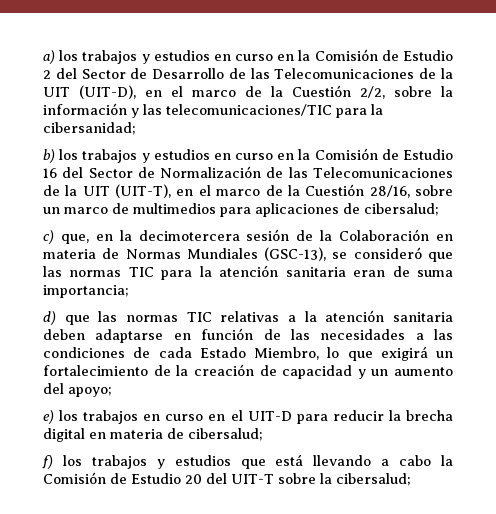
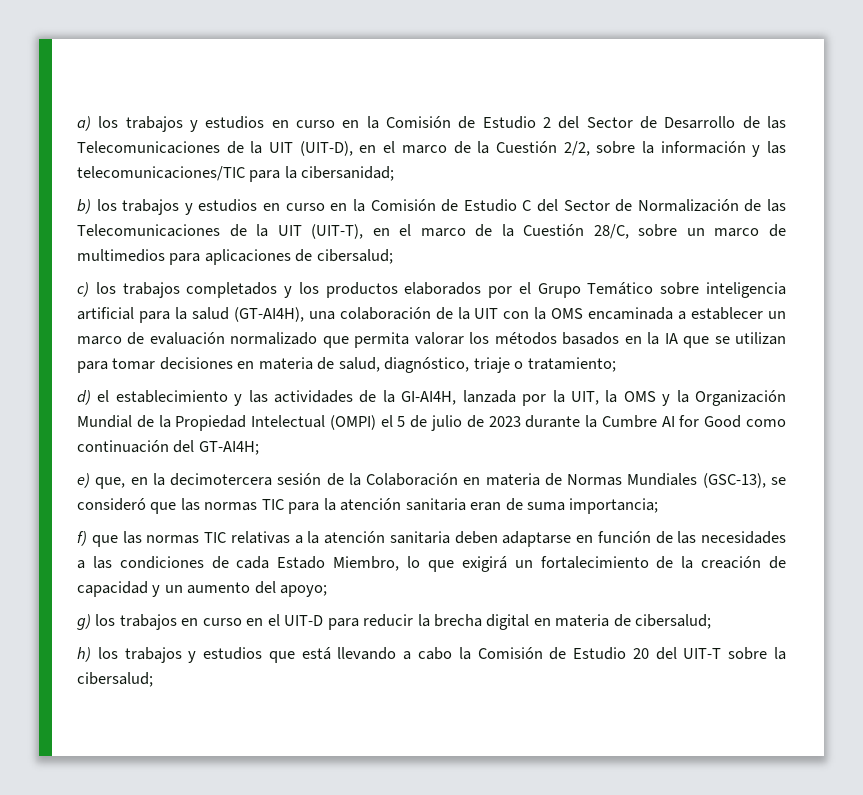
[43,168,57,178] 16 -> [522,200,532,211] C
[369,185,410,198] 28/16, -> [593,224,629,239] 28/C,
(54, 237) none -> [95,282,786,298] [77,307,786,323] [77,332,787,348] [77,357,616,373] [77,390,786,406] [77,415,787,431] [77,440,259,455] [77,473,90,488] los trabajos completados y los productos elaborados por el Grupo Temático sobre inteligencia artificial para la salud (GT-AI4H), una colaboración de la UIT con la OMS encaminada a establecer un marco de evaluación normalizado que permita valorar los métodos basados en la IA que se utilizan para tomar decisiones en materia de salud, diagnóstico, triaje o tratamiento; // d) el establecimiento y las actividades de la GI-AI4H, lanzada por la UIT, la OMS y la Organización Mundial de la Propiedad Intelectual (OMPI) el 5 de julio de 2023 durante la Cumbre AI for Good como continuación del GT-AI4H; // e)
[43,311,56,325] d) -> [77,531,87,546] f)
[43,410,54,424] e) -> [77,614,91,630] g)
[42,455,53,469] f) -> [77,647,91,662] h)

